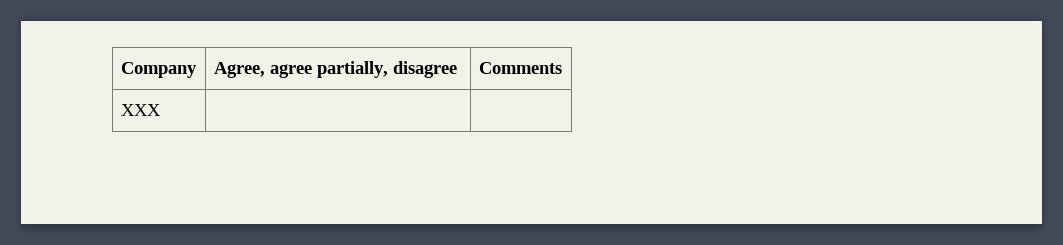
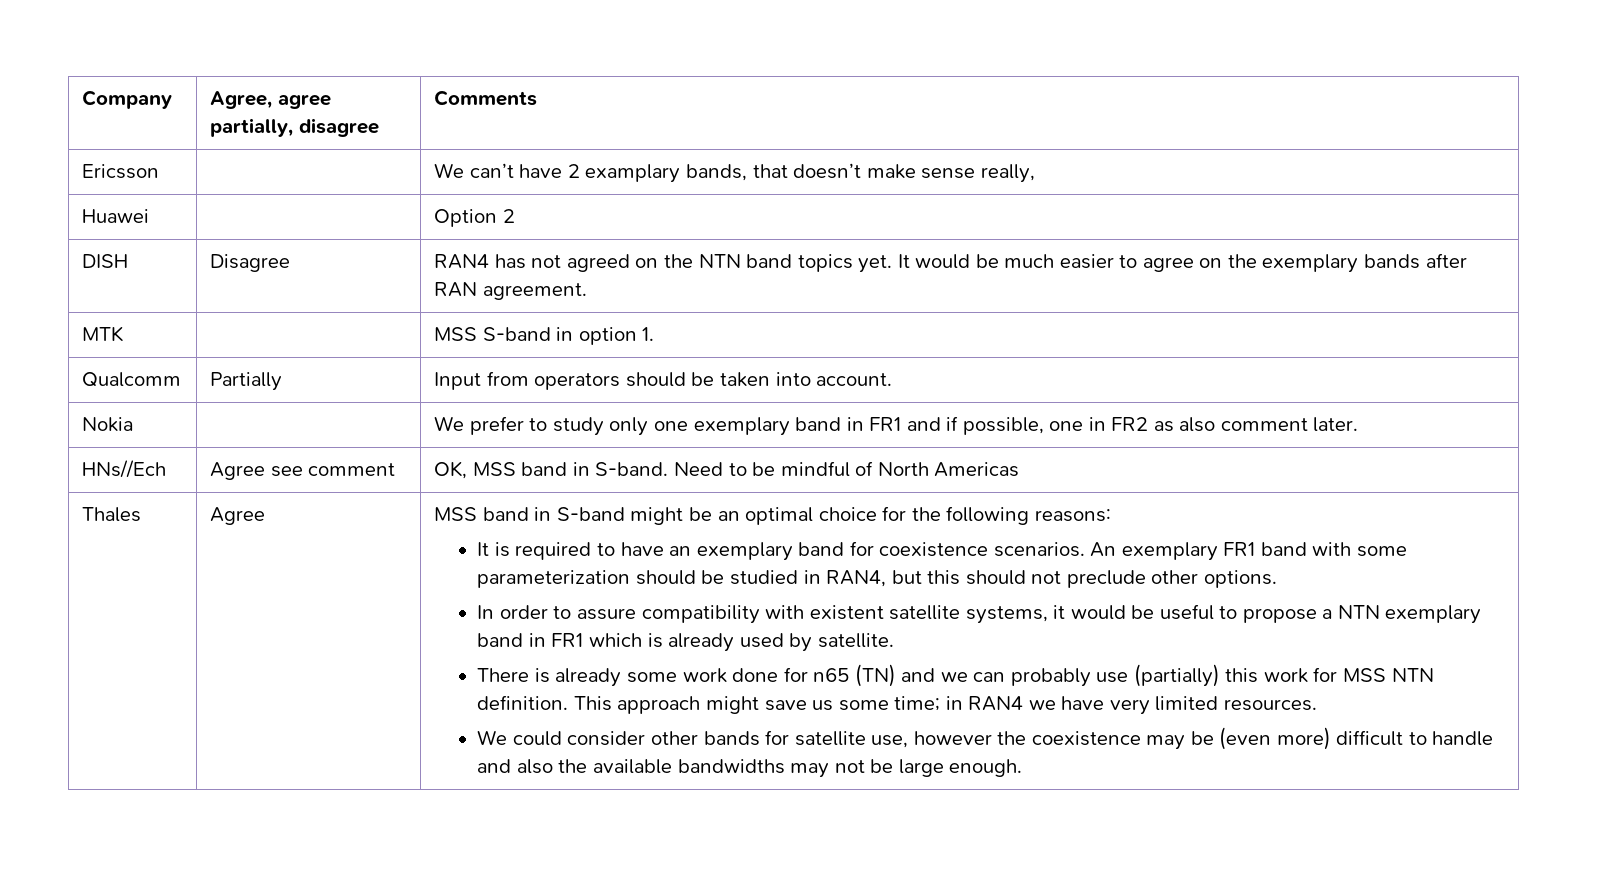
[120,104,161,116] XXX | | -> [82,164,160,179] [434,163,1035,183] [82,209,150,223] [434,209,515,227] [82,254,129,268] [210,254,291,272] [434,253,1467,273] [434,282,587,300] [82,326,124,342] [434,327,655,345] [82,372,182,387] [210,372,283,391] [434,371,893,390] [82,417,134,432] [434,416,1359,436] [82,460,167,478] [210,462,396,480] [434,461,1020,479] [82,507,142,522] [210,507,266,525] [434,506,1111,525] [477,541,1407,561] [477,570,1277,588] [477,604,1482,624] [477,633,894,652] [477,664,1434,687] [477,695,1317,715] [477,727,1494,750] [477,759,1023,778] Ericsson | | We can’t have 2 examplary bands, that doesn’t make sense really, // Huawei | | Option 2 // DISH | Disagree | RAN4 has not agreed on the NTN band topics yet. It would be much easier to agree on the exemplary bands after RAN agreement. // MTK | | MSS S-band in option 1. // Qualcomm | Partially | Input from operators should be taken into account. // Nokia | | We prefer to study only one exemplary band in FR1 and if possible, one in FR2 as also comment later. // HNs//Ech | Agree see comment | OK, MSS band in S-band. Need to be mindful of North Americas // Thales | Agree | MSS band in S-band might be an optimal choice for the following reasons: // It is required to have an exemplary band for coexistence scenarios. An exemplary FR1 band with some parameterization should be studied in RAN4, but this should not preclude other options. // In order to assure compatibility with existent satellite systems, it would be useful to propose a NTN exemplary band in FR1 which is already used by satellite. // There is already some work done for n65 (TN) and we can probably use (partially) this work for MSS NTN definition. This approach might save us some time; in RAN4 we have very limited resources. // We could consider other bands for satellite use, however the coexistence may be (even more) difficult to handle and also the available bandwidths may not be large enough.

